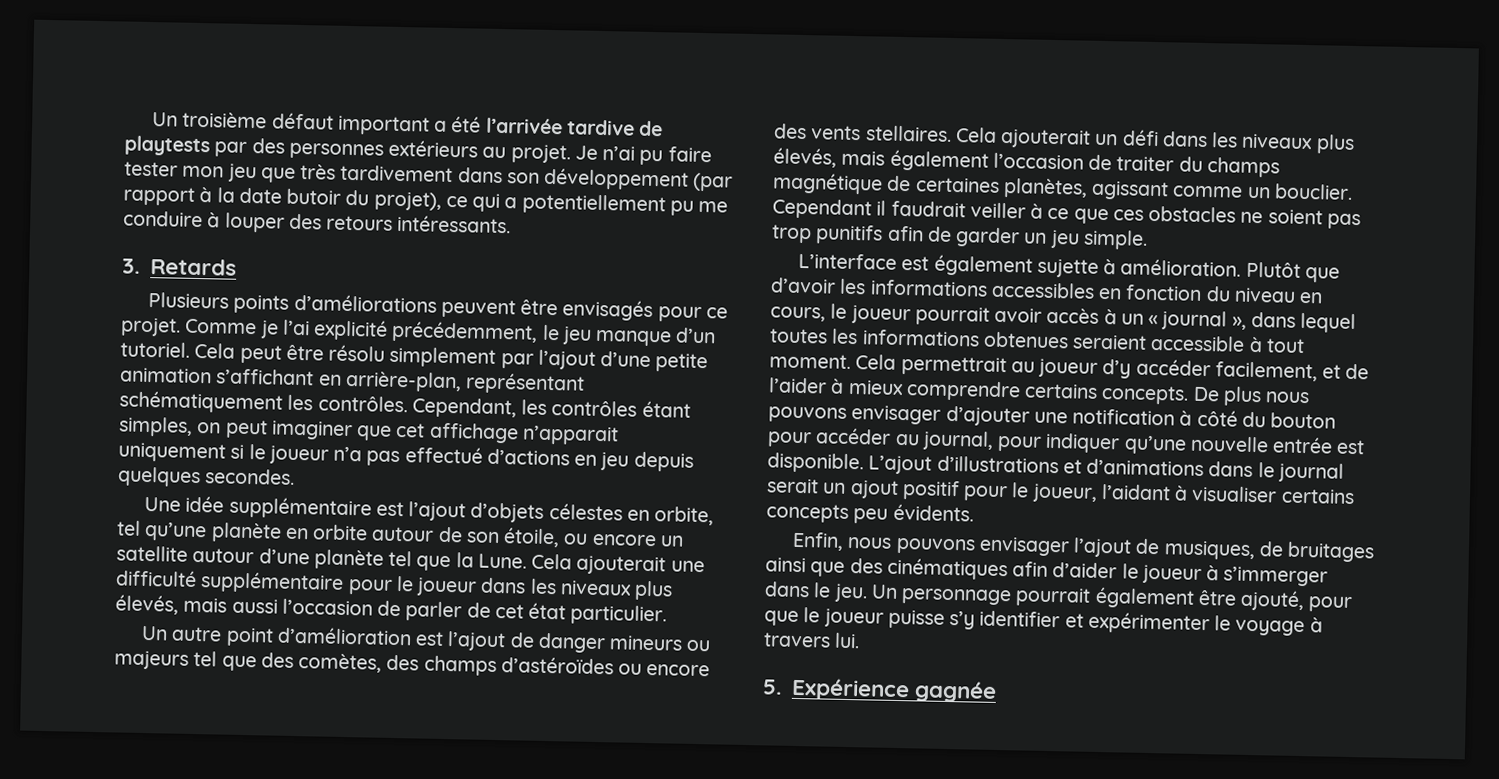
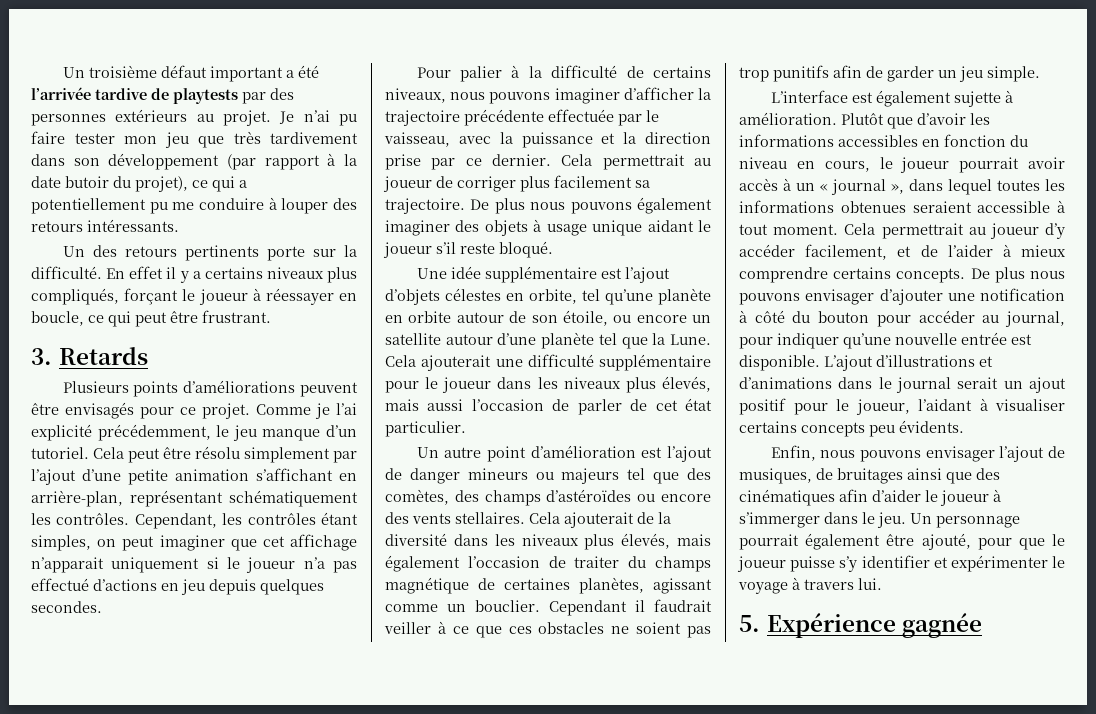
(512, 224) none -> [62,245,358,261] [31,266,357,283] [31,288,357,305] [31,310,271,327] // Un des retours pertinents porte sur la difficulté. En effet il y a certains niveaux plus compliqués, forçant le joueur à réessayer en boucle, ce qui peut être frustrant.
(296, 476) none -> [416,65,711,82] [385,87,711,104] [385,109,659,126] [384,132,711,148] [385,154,711,170] [383,175,650,192] [385,197,712,214] [385,219,711,236] [383,241,553,258] // Pour palier à la difficulté de certains niveaux, nous pouvons imaginer d’afficher la trajectoire précédente effectuée par le vaisseau, avec la puissance et la direction prise par ce dernier. Cela permettrait au joueur de corriger plus facilement sa trajectoire. De plus nous pouvons également imaginer des objets à usage unique aidant le joueur s’il reste bloqué.
[1094,129,1159,147] un défi -> [637,512,671,524] [385,533,447,546] de la diversité

